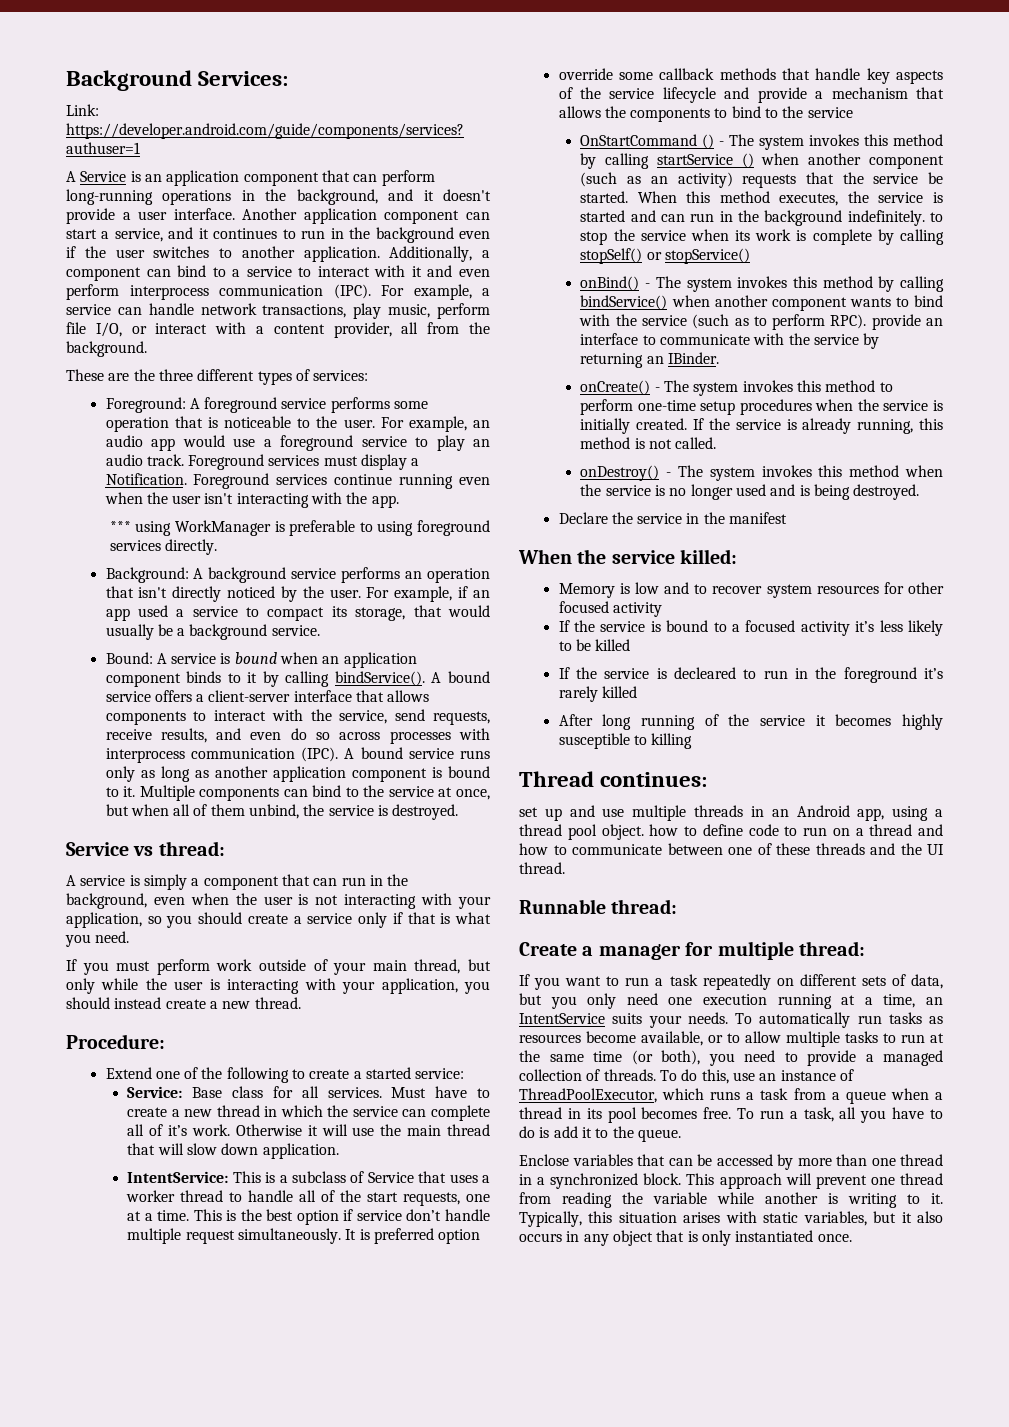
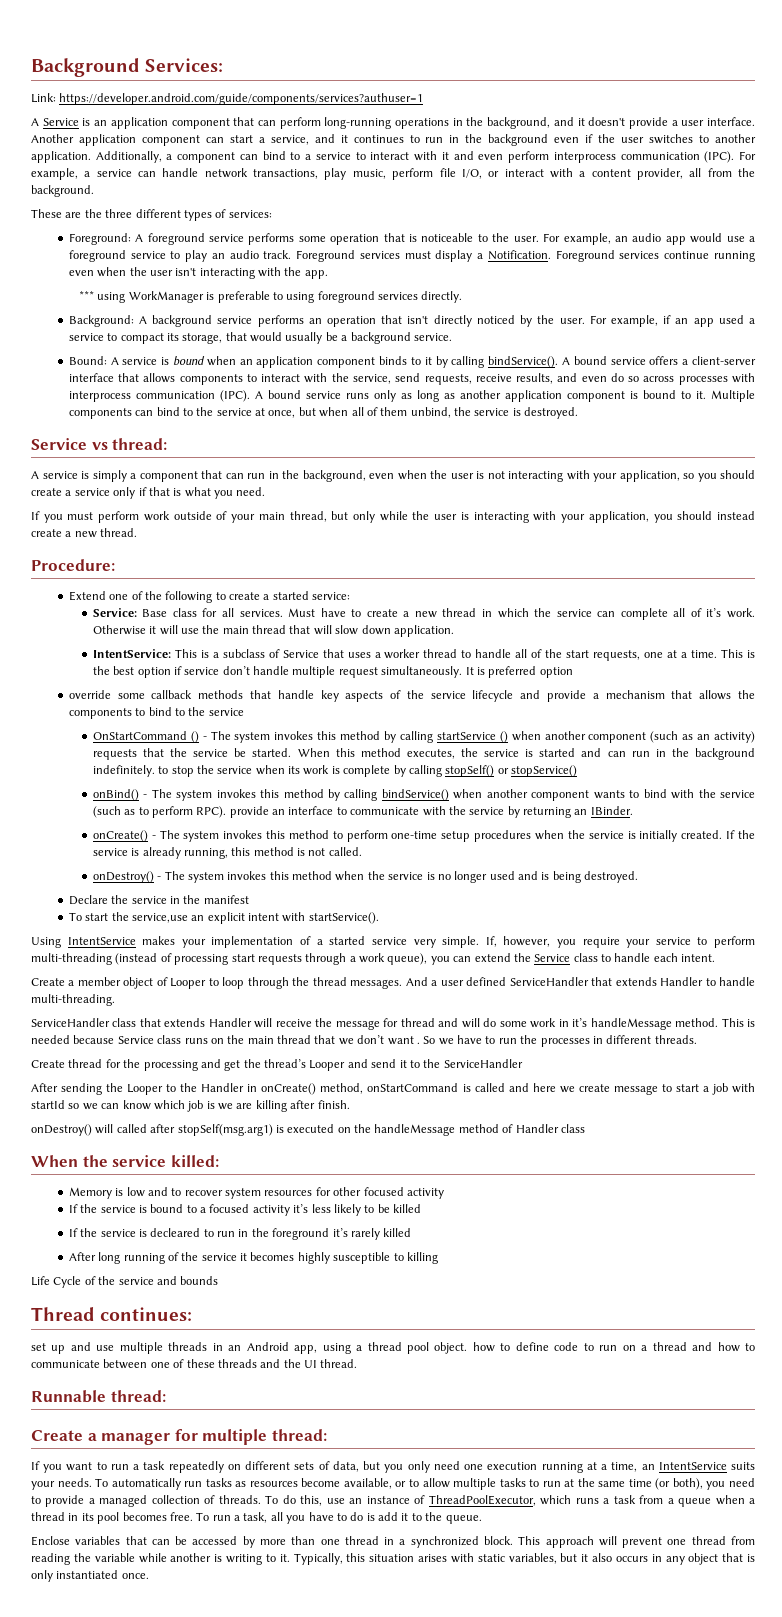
(788, 518) none -> [68,912,379,924] [31,936,755,948] [31,953,716,965] [31,977,756,989] [31,994,115,1006] [31,1018,756,1030] [31,1035,697,1047] [31,1059,523,1071] [31,1083,755,1095] [31,1100,350,1112] [31,1124,585,1136] // To start the service,use an explicit intent with startService(). // Using IntentService makes your implementation of a started service very simple. If, however, you require your service to perform multi-threading (instead of processing start requests through a work queue), you can extend the Service class to handle each intent. // Create a member object of Looper to loop through the thread messages. And a user defined ServiceHandler that extends Handler to handle multi-threading. // ServiceHandler class that extends Handler will receive the message for thread and will do some work in it’s handleMessage method. This is needed because Service class runs on the main thread that we don’t want . So we have to run the processes in different threads. // Create thread for the processing and get the thread’s Looper and send it to the ServiceHandler // After sending the Looper to the Handler in onCreate() method, onStartCommand is called and here we create message to start a job with startId so we can know which job is we are killing after finish. // onDestroy() will called after stopSelf(msg.arg1) is executed on the handleMessage method of Handler class
(693, 741) none -> [31,1276,219,1288] // Life Cycle of the service and bounds

